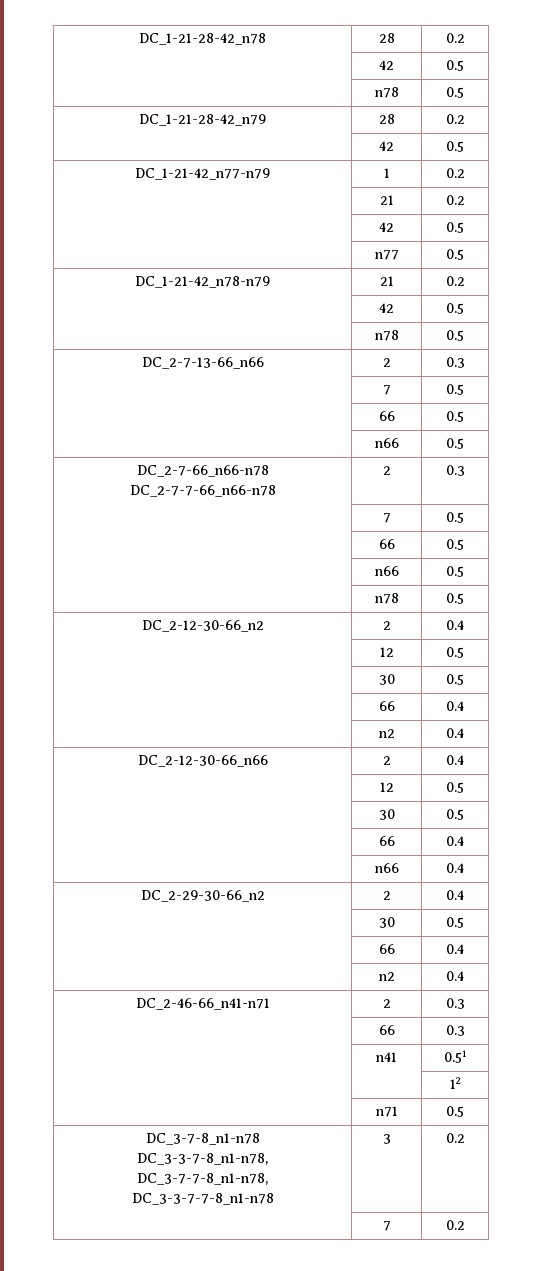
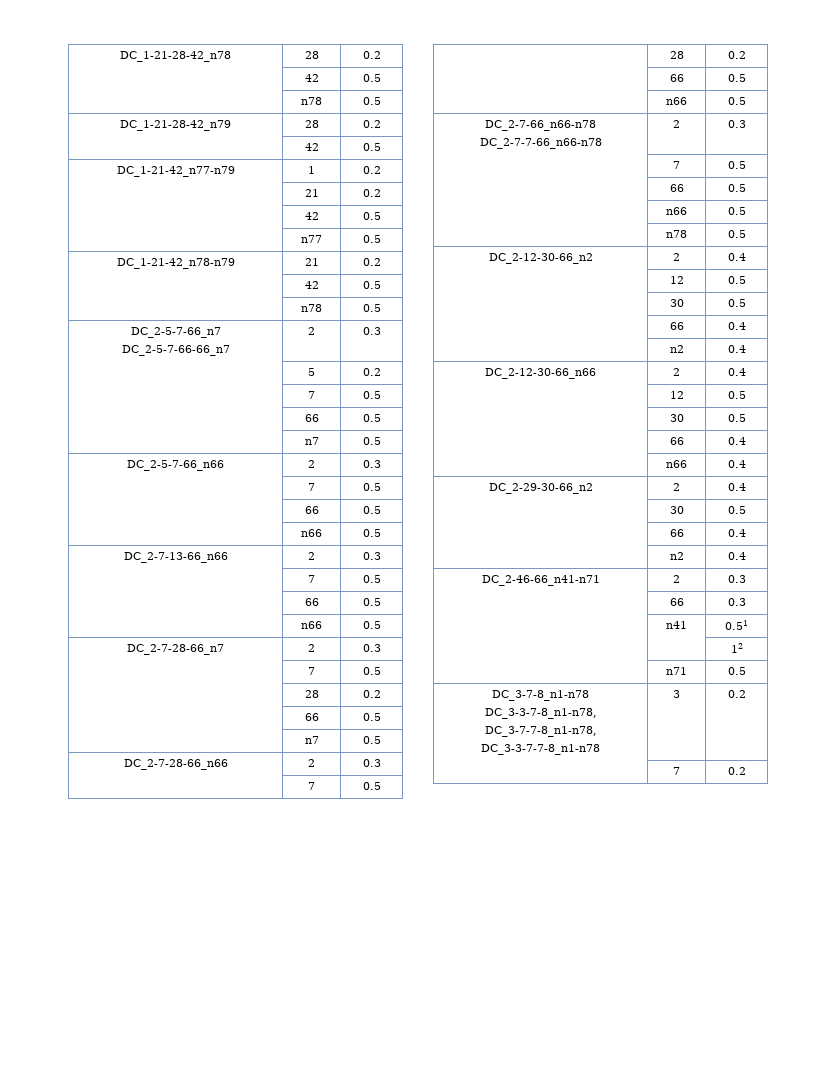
(464, 335) none -> [130,327,221,338] [121,345,230,356] [308,327,315,335] [362,327,381,335] [308,368,315,376] [362,368,381,376] [308,391,315,399] [362,391,381,399] [304,414,319,422] [362,414,381,422] [304,437,319,445] [362,437,381,445] [127,460,224,471] [308,460,315,468] [362,460,381,468] [308,483,315,491] [362,483,381,491] [304,506,319,514] [362,506,381,514] [301,529,322,537] [362,529,381,537] // DC_2-5-7-66_n7 // DC_2-5-7-66-66_n7 | 2 | 0.3 // | 5 | 0.2 // | 7 | 0.5 // | 66 | 0.5 // | n7 | 0.5 // DC_2-5-7-66_n66 | 2 | 0.3 // | 7 | 0.5 // | 66 | 0.5 // | n66 | 0.5
(464, 443) none -> [127,644,224,655] [308,644,315,652] [362,644,381,652] [308,667,315,675] [362,667,381,675] [304,690,319,698] [362,690,381,698] [304,713,319,721] [362,713,381,721] [304,736,319,744] [362,736,381,744] [123,759,228,770] [308,759,315,767] [362,759,381,767] [308,782,315,790] [362,782,381,790] [669,51,684,59] [727,51,746,59] [669,74,684,82] [727,74,746,82] [666,97,687,105] [727,97,746,105] // DC_2-7-28-66_n7 | 2 | 0.3 // | 7 | 0.5 // | 28 | 0.2 // | 66 | 0.5 // | n7 | 0.5 // DC_2-7-28-66_n66 | 2 | 0.3 // | 7 | 0.5 // | 28 | 0.2 // | 66 | 0.5 // | n66 | 0.5

